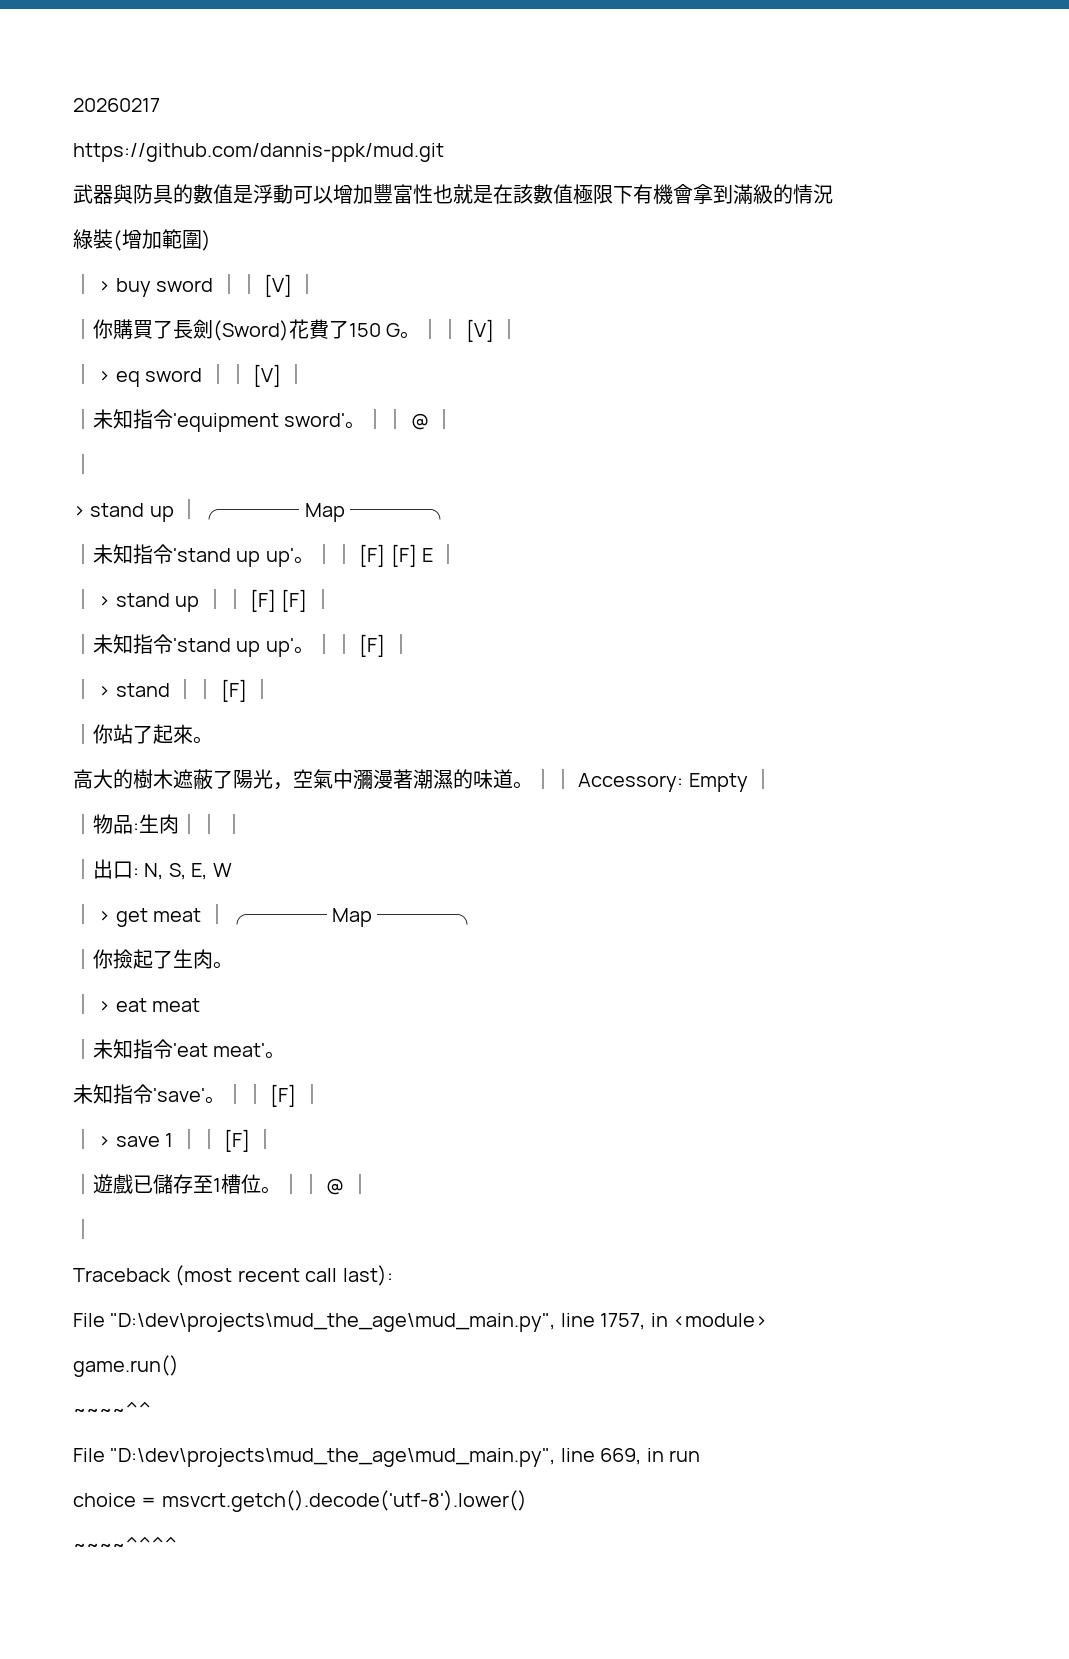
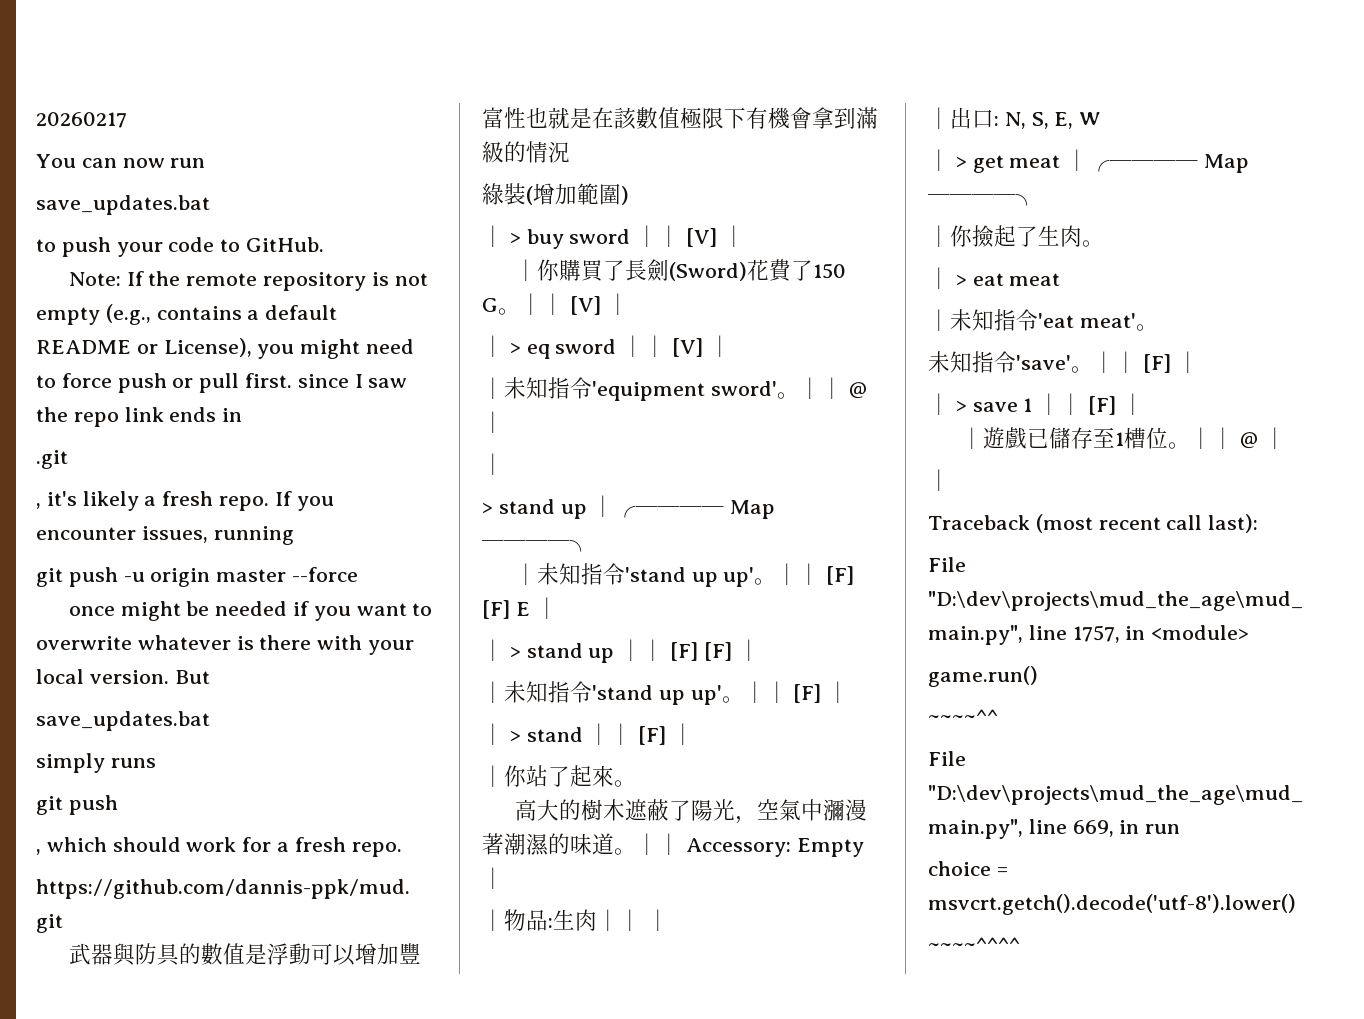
(160, 105) none -> [36,154,206,168] [36,195,210,215] [36,237,325,257] [68,271,428,291] [36,304,338,325] [36,338,415,359] [36,373,408,393] [36,407,243,427] [36,450,68,469] [36,491,334,511] [36,526,294,545] [36,567,359,587] [68,601,433,621] [36,635,415,655] [36,669,210,684] [36,711,210,731] [36,753,156,773] [36,795,118,815] [36,837,402,857] // You can now run // save_updates.bat // to push your code to GitHub. // Note: If the remote repository is not empty (e.g., contains a default README or License), you might need to force push or pull first. since I saw the repo link ends in // .git // , it's likely a fresh repo. If you encounter issues, running // git push -u origin master --force // once might be needed if you want to overwrite whatever is there with your local version. But // save_updates.bat // simply runs // git push // , which should work for a fresh repo.

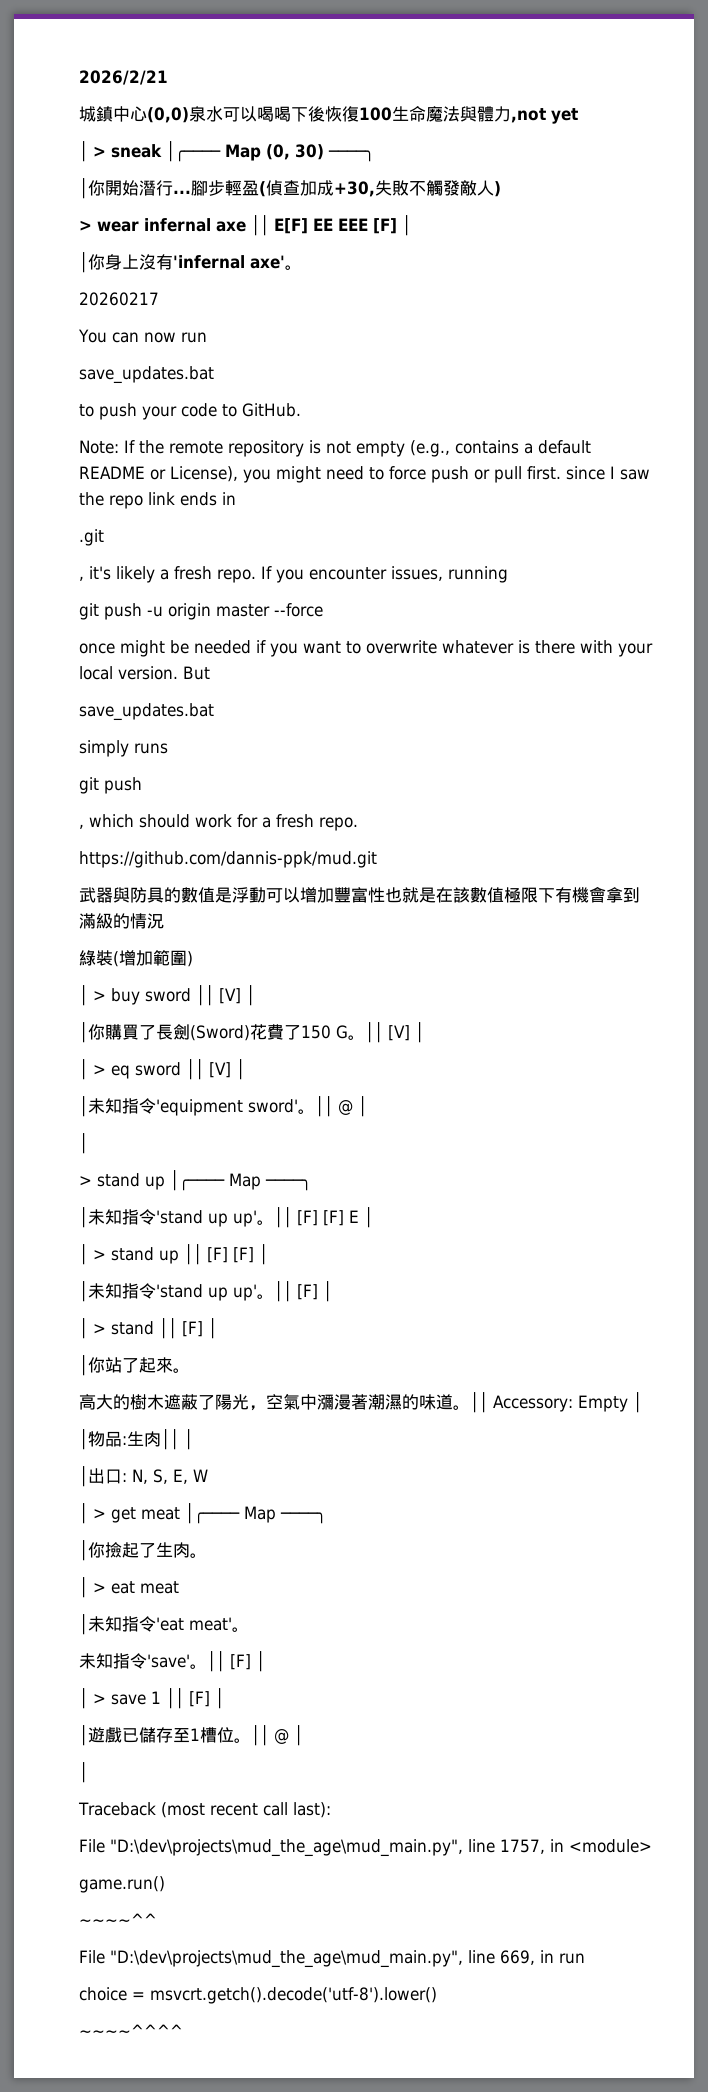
(36, 120) none -> [79,70,168,85] [79,106,578,124] [79,141,374,162] [79,178,501,199] [79,215,411,236] [79,252,302,273] 2026/2/21 // 城鎮中心(0,0)泉水可以喝喝下後恢復100生命魔法與體力,not yet // │ > sneak │╭──── Map (0, 30) ────╮ // │你開始潛行...腳步輕盈(偵查加成+30,失敗不觸發敵人) // > wear infernal axe ││ E[F] EE EEE [F] │ // │你身上沒有'infernal axe'。 //

